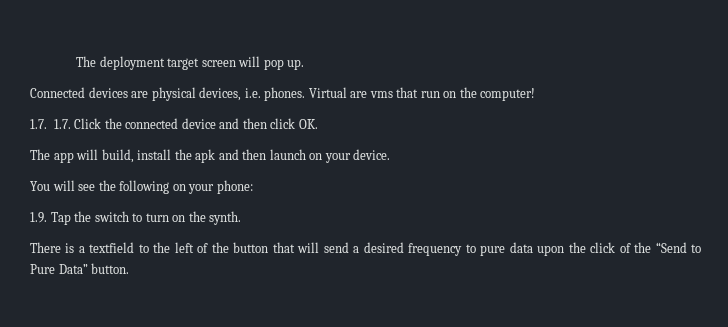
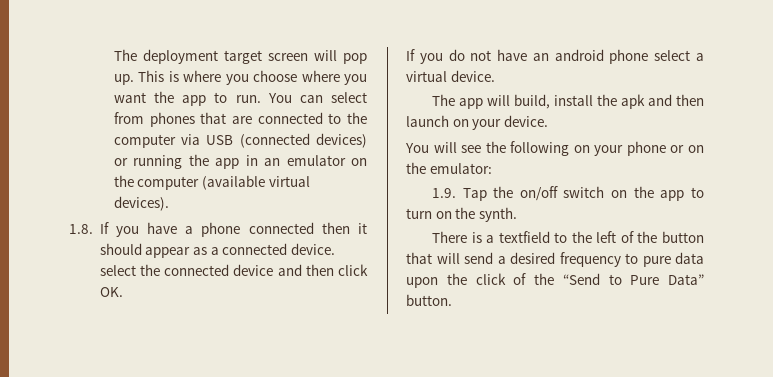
[30,87,536,101] [30,118,102,129] // Connected devices are physical devices, i.e. phones. Virtual are vms that run on the computer! // 1.7. 1.7. Click -> [138,70,368,85] [113,91,368,106] [113,112,367,127] [113,133,367,148] [113,154,368,169] [113,175,310,190] [113,196,169,211] [69,222,368,237] [99,243,335,258] [99,265,136,276] This is where you choose where you want the app to run. You can select from phones that are connected to the computer via USB (connected devices) or running the app in an emulator on the computer (available virtual devices). // 1.8. If you have a phone connected then it should appear as a connected device. select
(318, 124) none -> [406,49,704,64] [406,70,495,82] // If you do not have an android phone select a virtual device.
[216,180,253,194] [30,211,129,225] phone: // 1.9. Tap the switch -> [626,141,704,156] [406,162,492,174] [431,186,685,201] phone or on the emulator: // 1.9. Tap the on/off switch on the app

